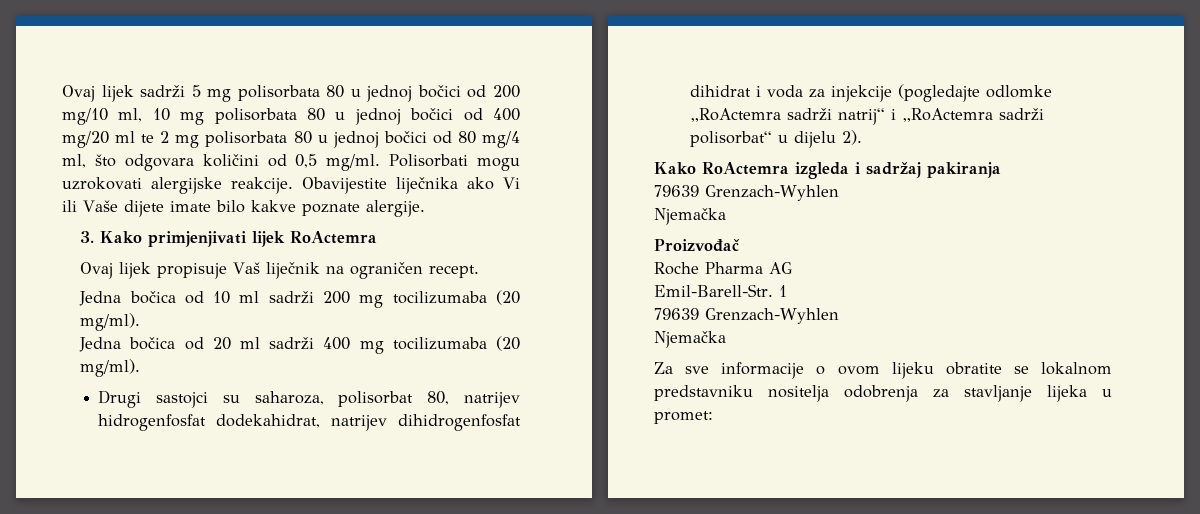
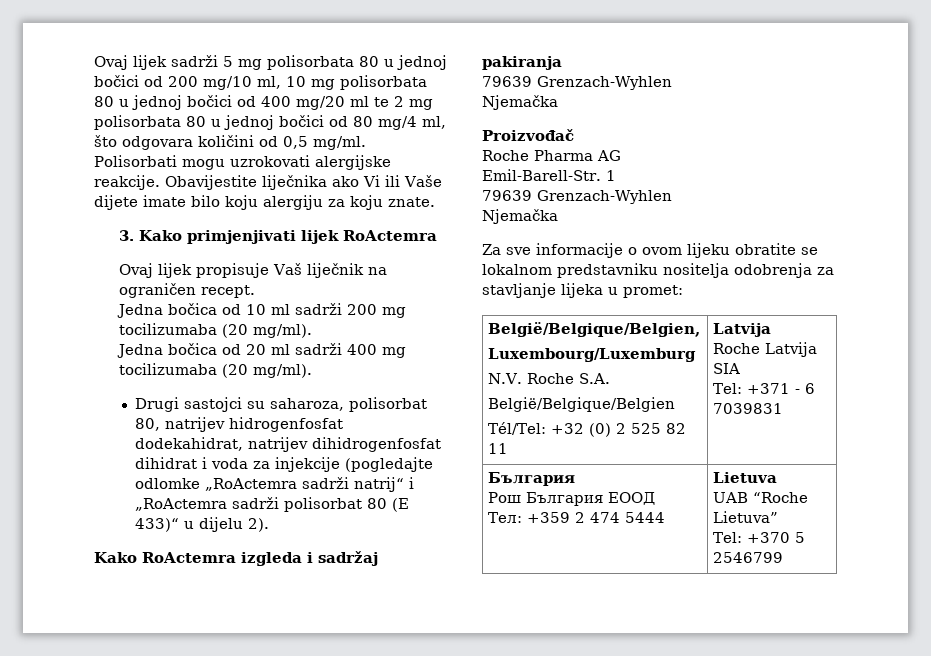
[250,200,425,217] kakve poznate alergije. -> [225,195,435,210] koju alergiju za koju znate.
[690,131,773,147] polisorbat“ -> [283,497,409,512] [134,518,179,532] polisorbat 80 (E 433)“
(713, 417) none -> [488,322,701,337] [488,348,697,362] [488,373,611,384] [488,397,676,412] [488,422,687,437] [488,443,509,454] [713,323,772,337] [713,342,818,357] [713,363,741,374] [713,383,816,394] [713,403,784,414] [488,472,576,486] [488,492,656,506] [488,512,666,523] [713,472,778,483] [713,492,809,503] [713,511,779,523] [713,532,806,543] [713,552,784,563] // België/Belgique/Belgien, // Luxembourg/Luxemburg // N.V. Roche S.A. // België/Belgique/Belgien // Tél/Tel: +32 (0) 2 525 82 11 | Latvija // Roche Latvija SIA // Tel: +371 - 6 7039831 // България // Рош България ЕООД // Тел: +359 2 474 5444 | Lietuva // UAB “Roche Lietuva” // Tel: +370 5 2546799

